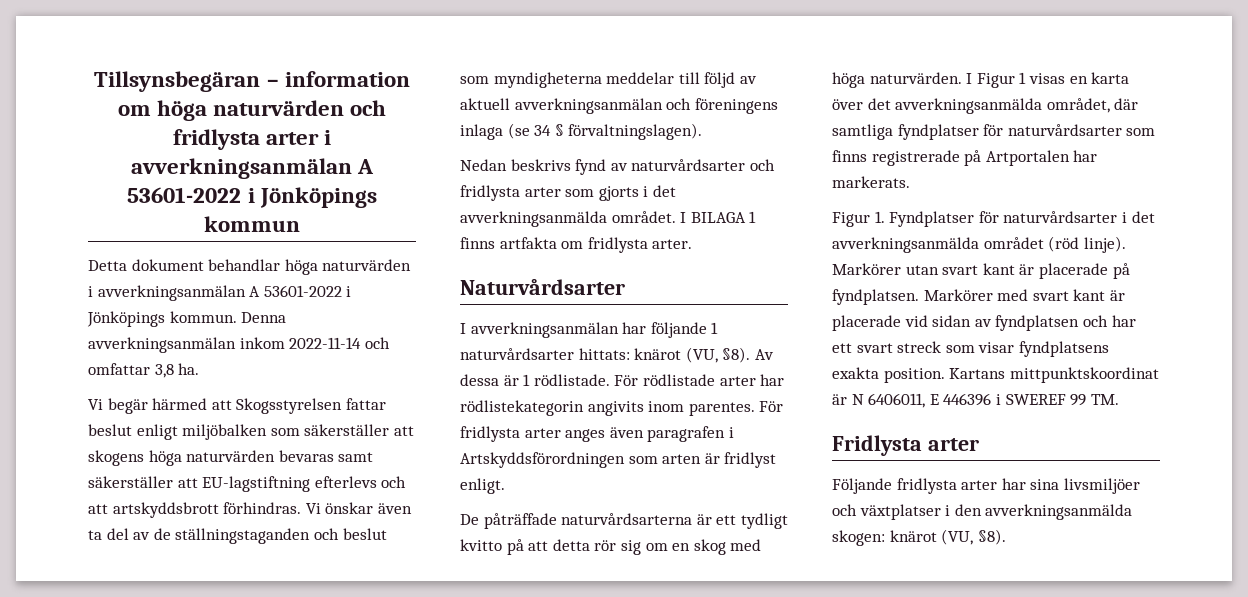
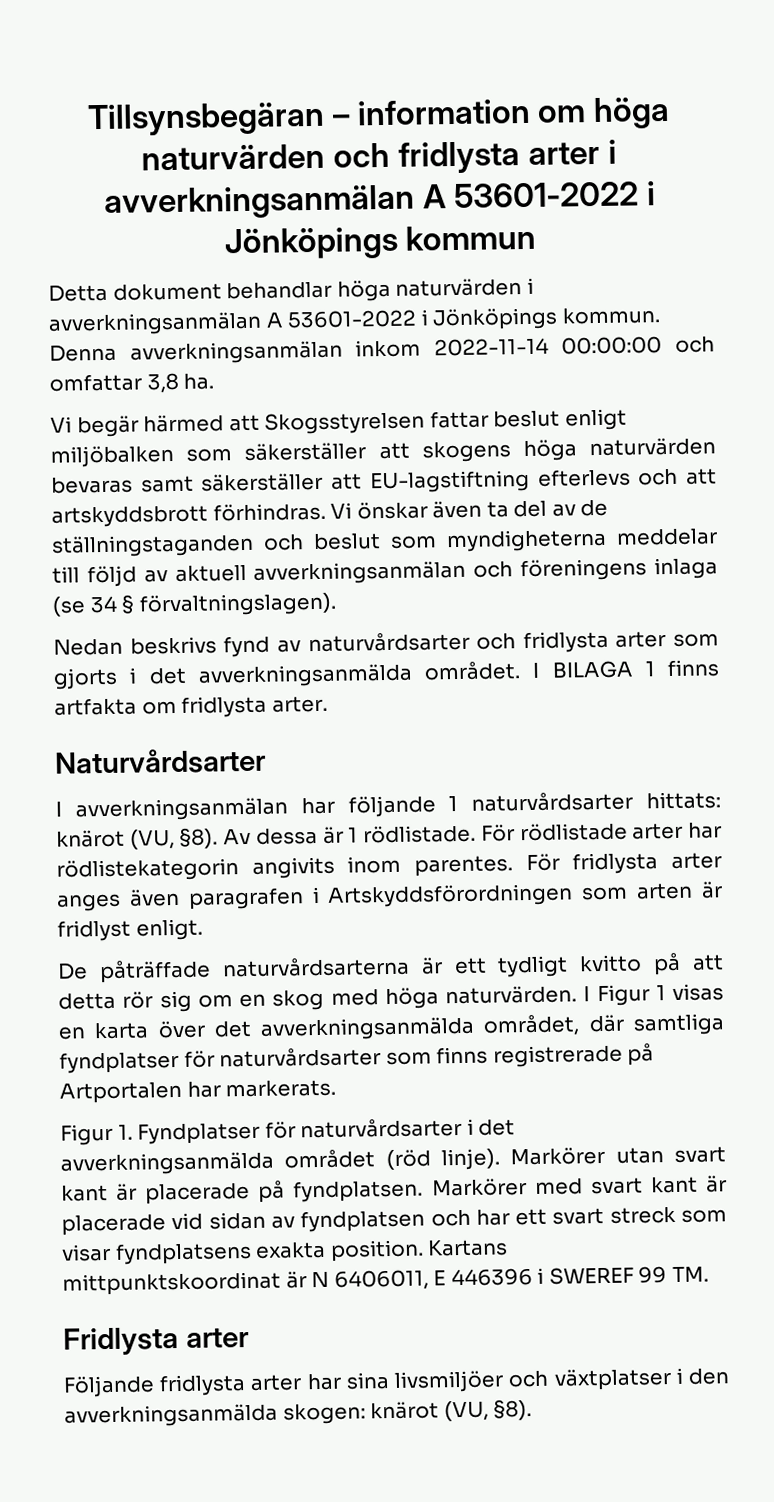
(362, 343) none -> [561,336,663,355] 00:00:00

